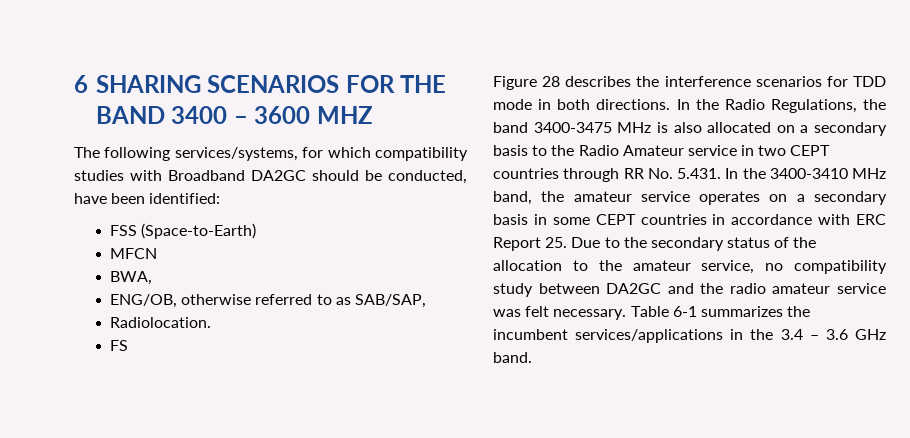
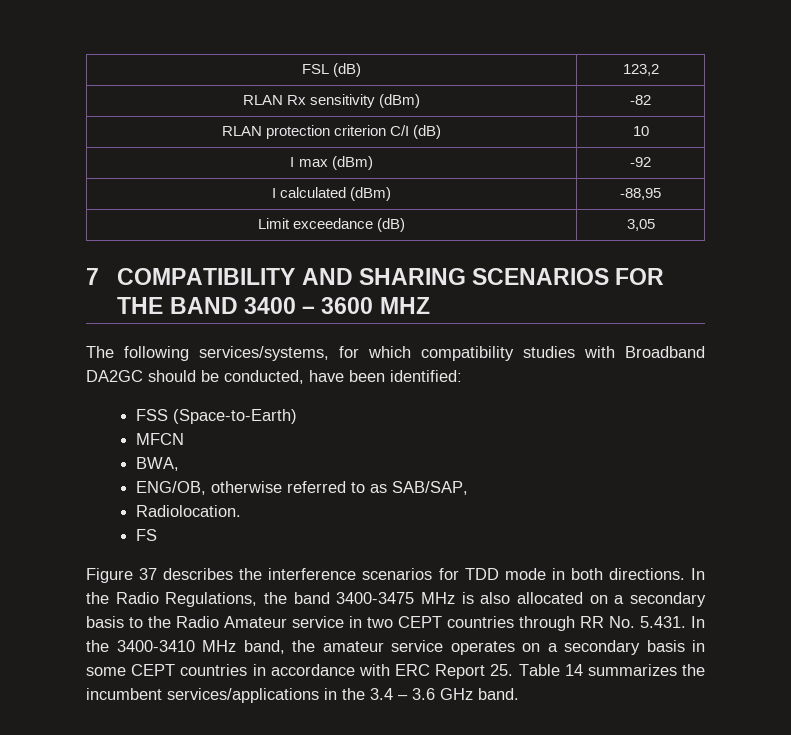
[74,75,88,93] 6 -> [301,63,362,77] [622,64,659,76] [242,94,421,108] [630,95,651,105] [221,125,442,139] [632,126,649,136] [290,156,373,170] [630,157,651,167] [271,187,392,201] [620,188,661,200] [257,218,406,232] [626,219,655,231] [86,268,353,285] FSL (dB) | 123,2 // RLAN Rx sensitivity (dBm) | -82 // RLAN protection criterion C/I (dB) | 10 // I max (dBm) | -92 // I calculated (dBm) | -88,95 // Limit exceedance (dB) | 3,05 // 7 COMPATIBILITY AND
[542,76,561,87] 28 -> [139,568,158,580] 37
[571,237,817,251] [493,260,887,274] [493,283,886,297] [493,306,697,320] Due to the secondary status of the allocation to the amateur service, no compatibility study between DA2GC and the radio amateur service was felt necessary. Table 6-1 -> [518,664,583,676] Table 14

